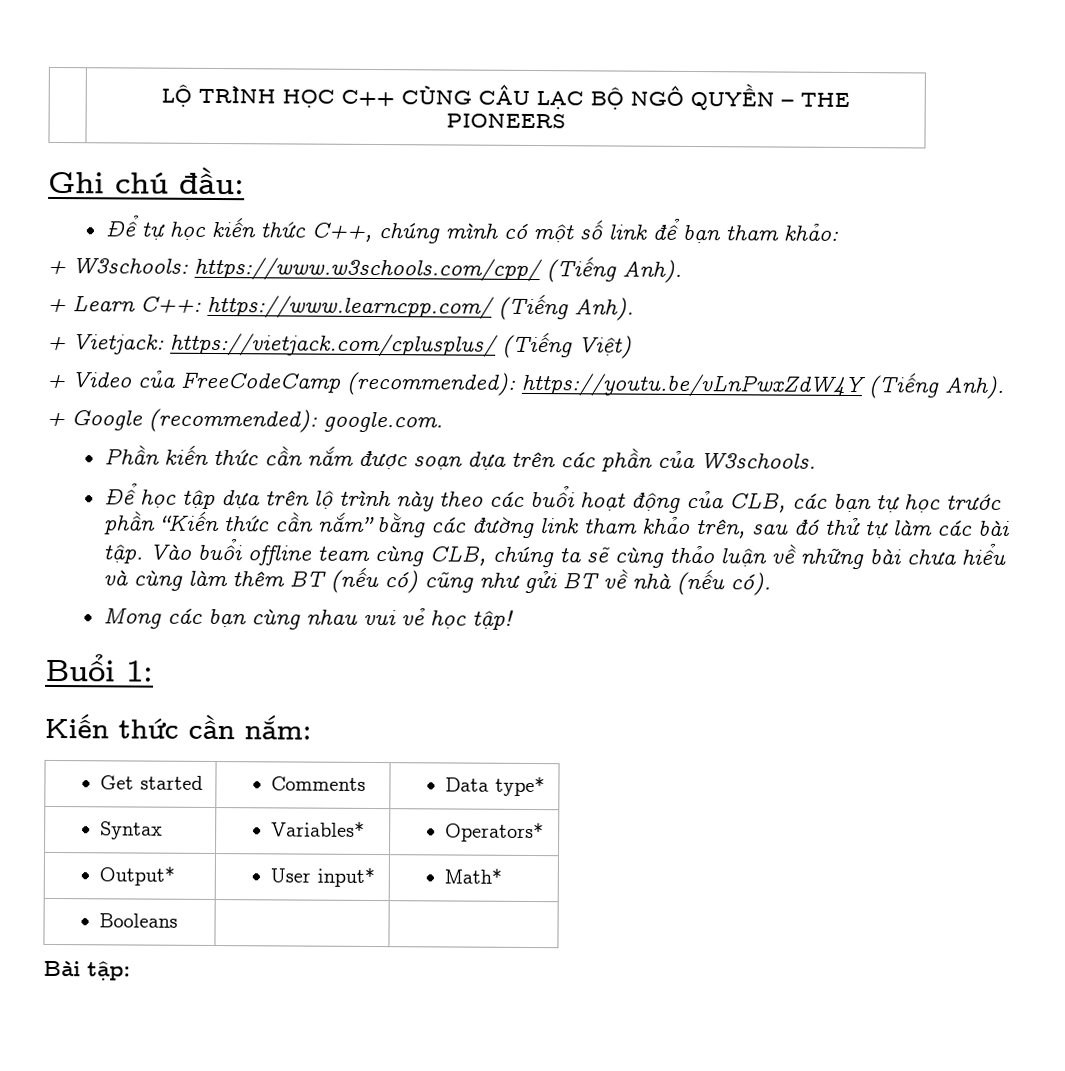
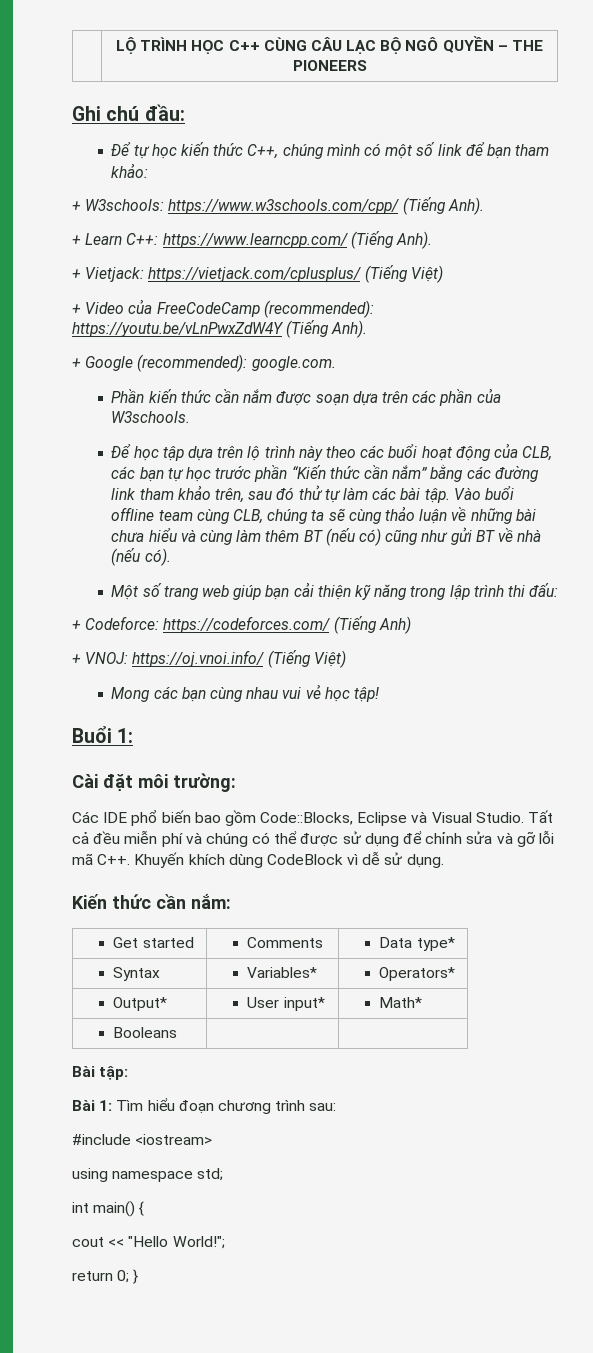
(772, 584) none -> [111,582,559,600] [72,616,411,634] [72,650,346,668] // Một số trang web giúp bạn cải thiện kỹ năng trong lập trình thi đấu: // + Codeforce: https://codeforces.com/ (Tiếng Anh) // + VNOJ: https://oj.vnoi.info/ (Tiếng Việt)
(154, 671) none -> [72,773,236,792] [72,810,554,826] [72,830,554,847] [72,851,444,868] // Cài đặt môi trường: // Các IDE phổ biến bao gồm Code::Blocks, Eclipse và Visual Studio. Tất cả đều miễn phí và chúng có thể được sử dụng để chỉnh sửa và gỡ lỗi mã C++. Khuyến khích dùng CodeBlock vì dễ sử dụng.
(131, 971) none -> [72,1098,337,1114] [72,1134,213,1145] [72,1168,224,1182] [72,1201,145,1217] [72,1236,225,1249] [72,1269,139,1284] // Bài 1: Tìm hiểu đoạn chương trình sau: // #include <iostream> // using namespace std; // int main() { // cout << "Hello World!"; // return 0; }

